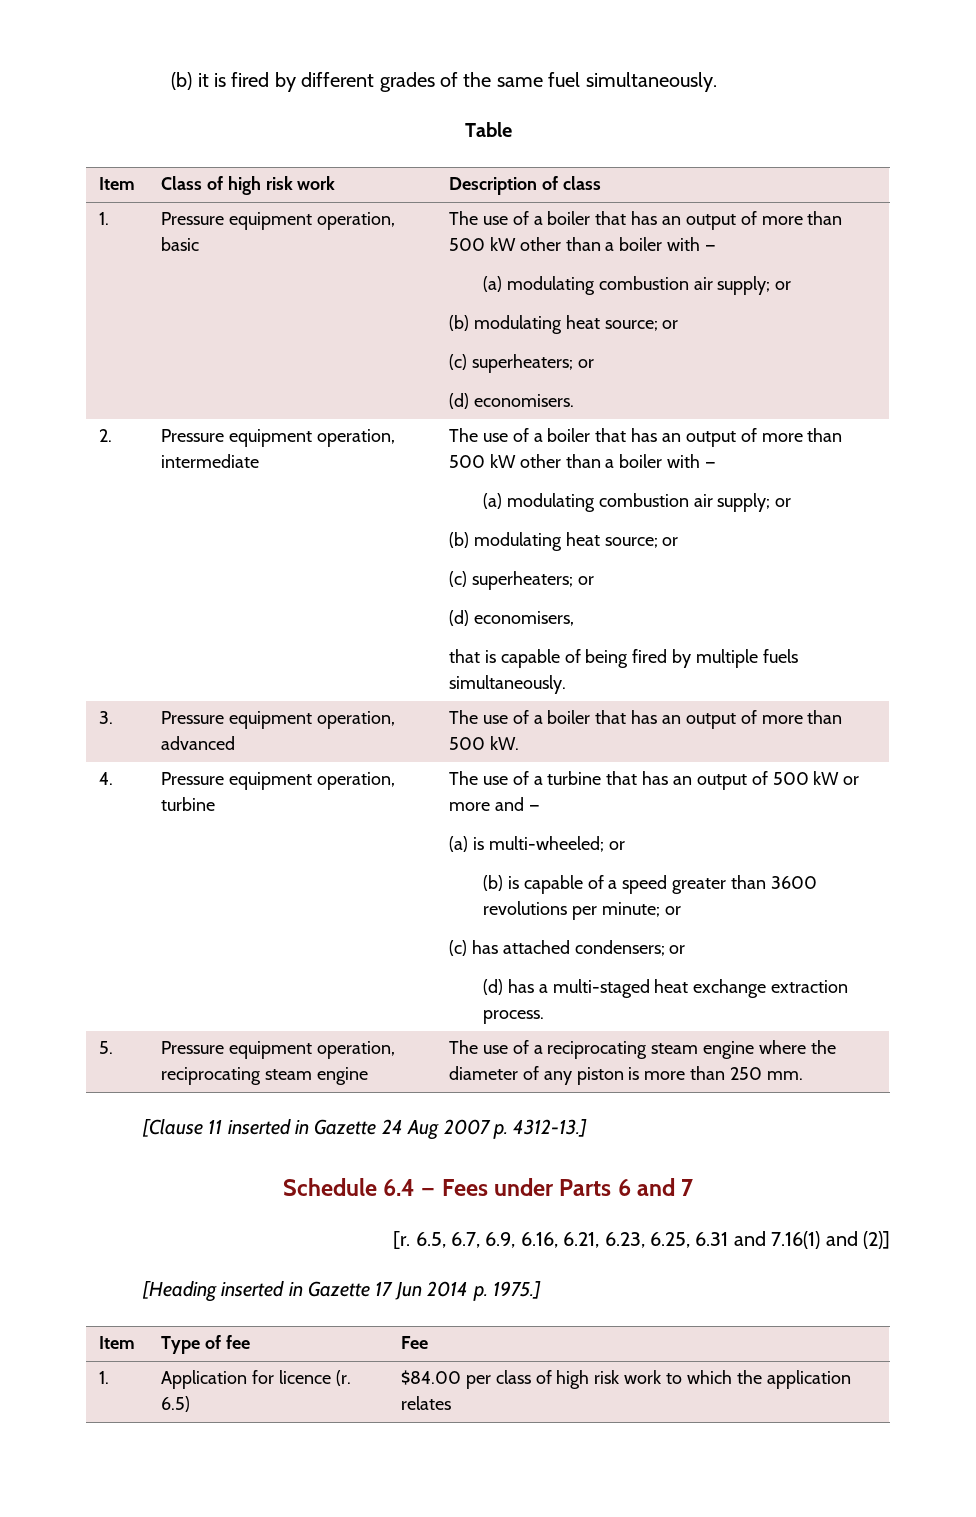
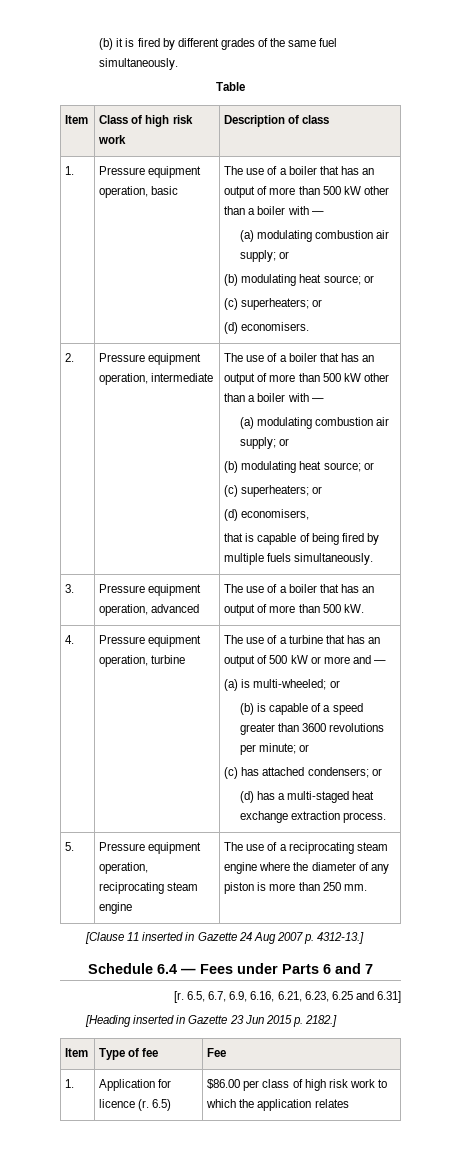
[650,1231,890,1249] 6.25, 6.31 and 7.16(1) and (2)] -> [331,991,401,1003] 6.25 and 6.31]
[375,1281,542,1301] 17 Jun 2014 p. 1975.] -> [229,1015,337,1027] 23 Jun 2015 p. 2182.]
[400,1370,461,1385] $84.00 -> [207,1079,241,1089] $86.00

